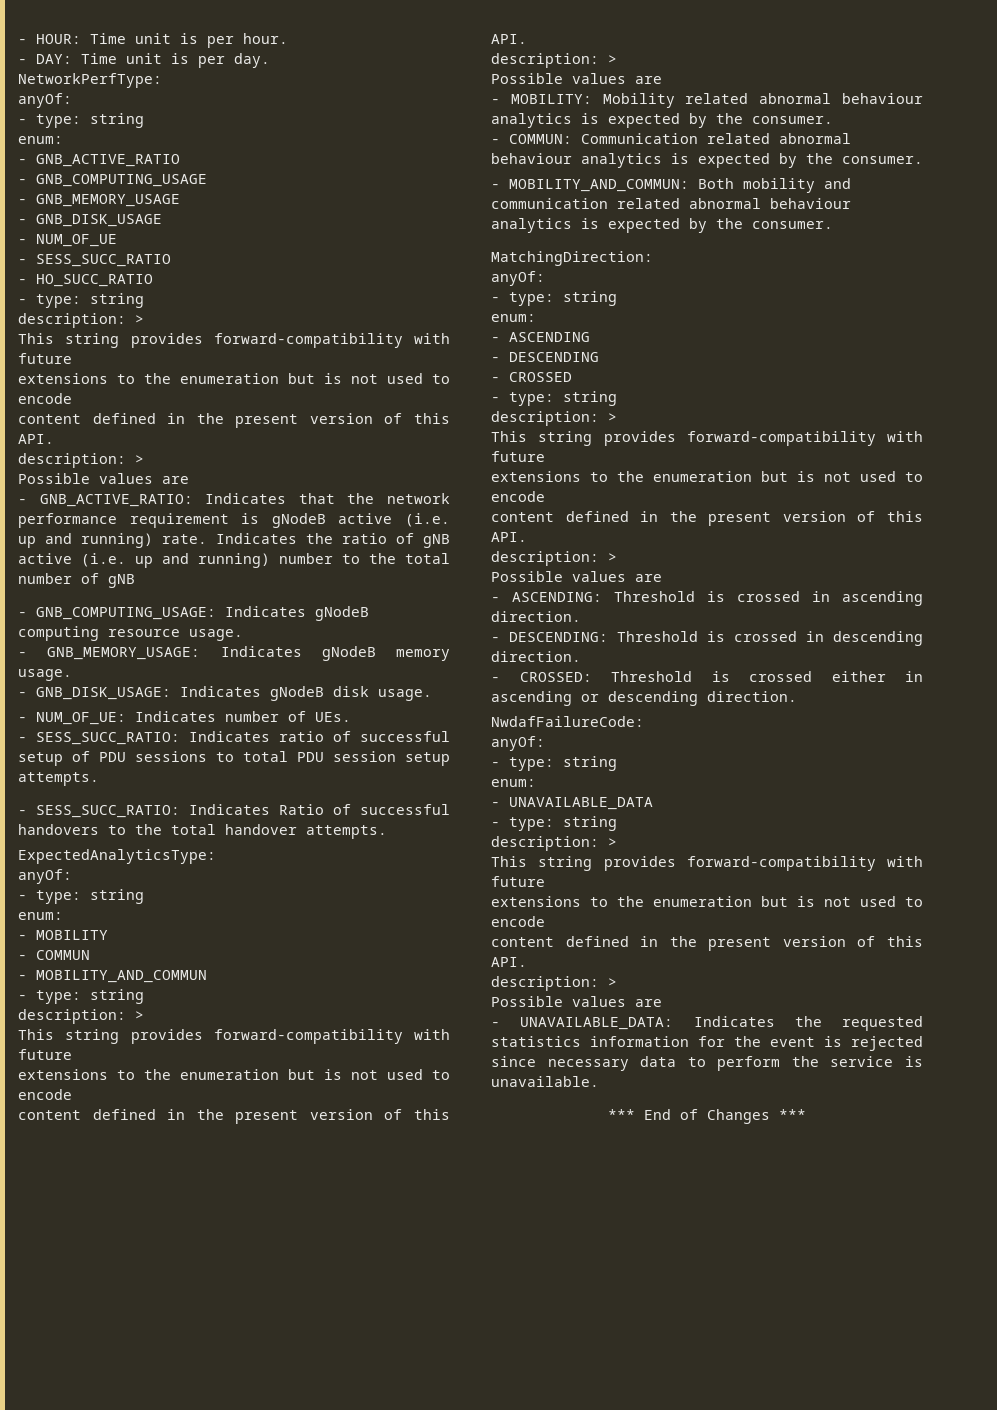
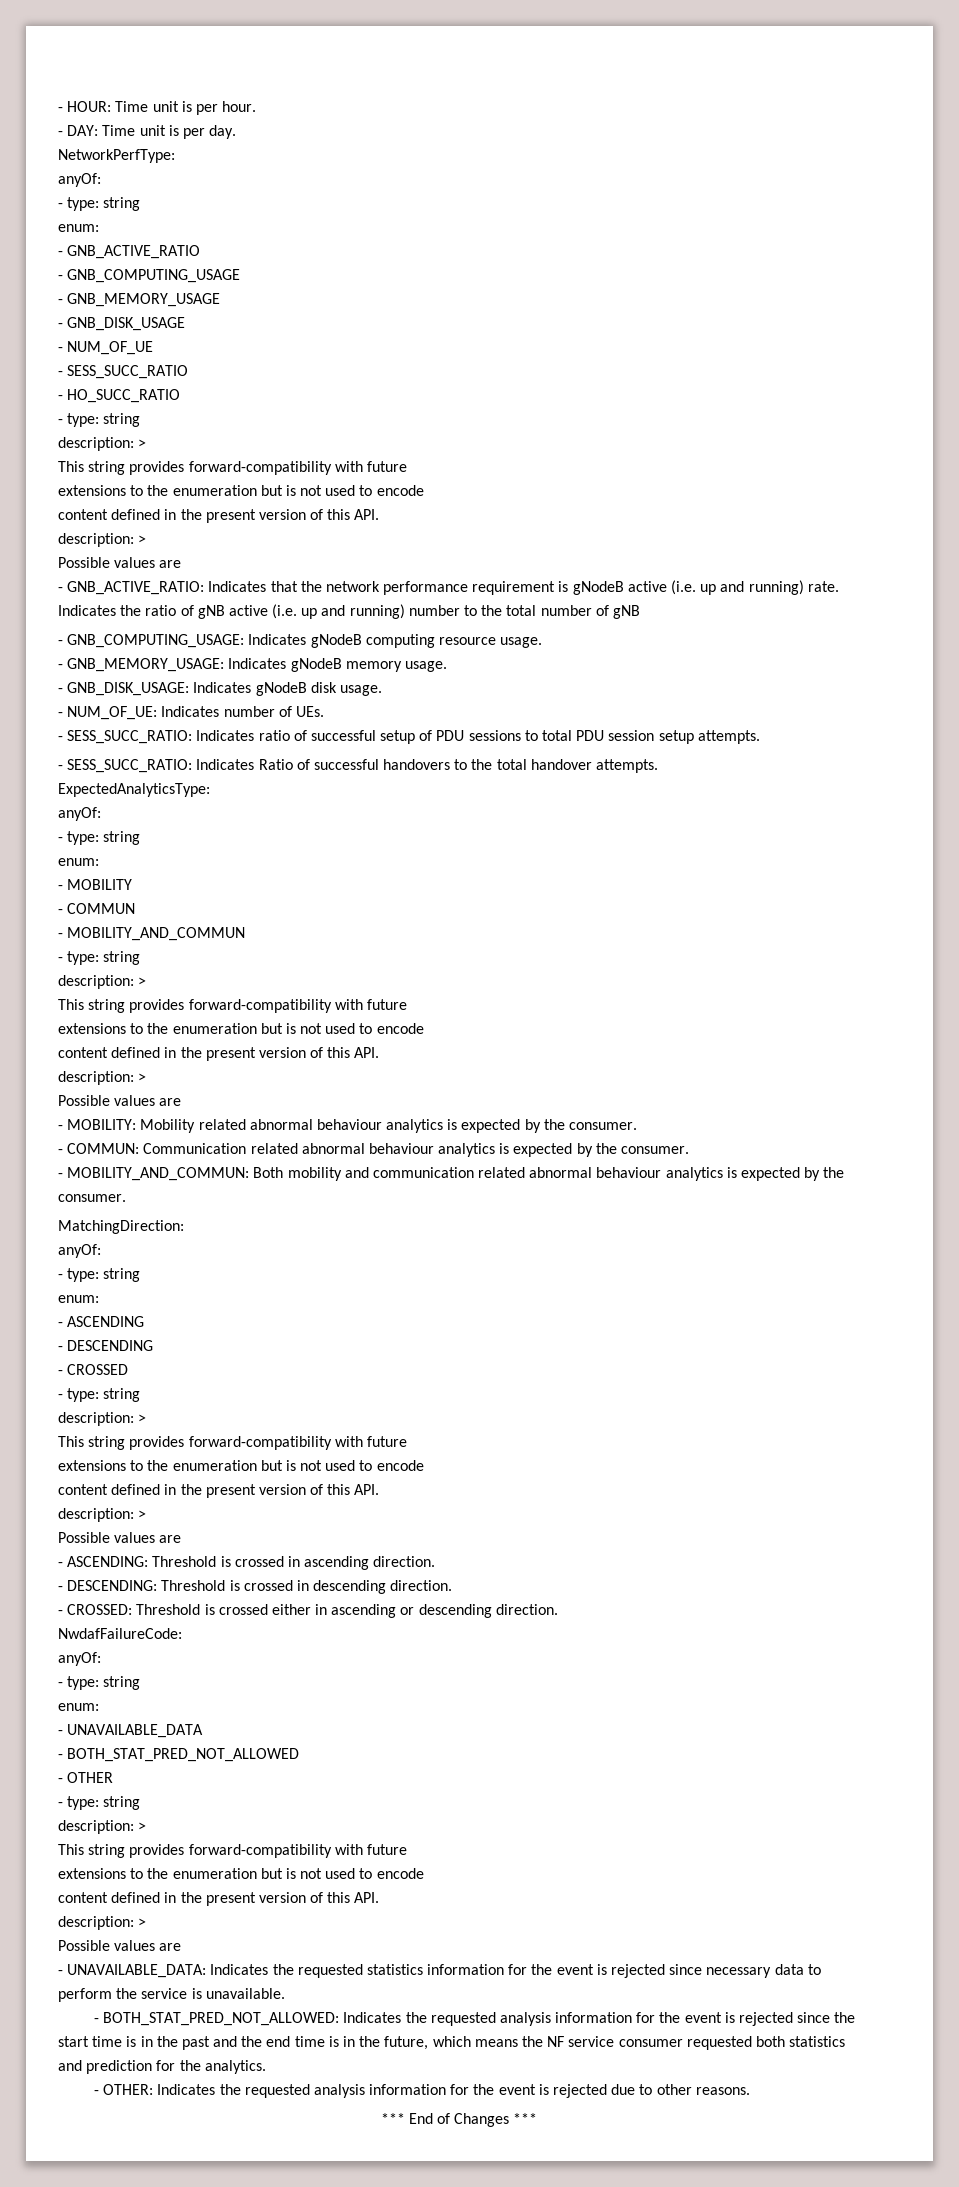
(653, 803) none -> [58,1748,300,1762] [58,1772,114,1783] // - BOTH_STAT_PRED_NOT_ALLOWED // - OTHER
(599, 1081) none -> [93,2012,856,2026] [58,2036,846,2050] [58,2060,266,2074] [93,2084,750,2098] // - BOTH_STAT_PRED_NOT_ALLOWED: Indicates the requested analysis information for the event is rejected since the start time is in the past and the end time is in the future, which means the NF service consumer requested both statistics and prediction for the analytics. // - OTHER: Indicates the requested analysis information for the event is rejected due to other reasons.

